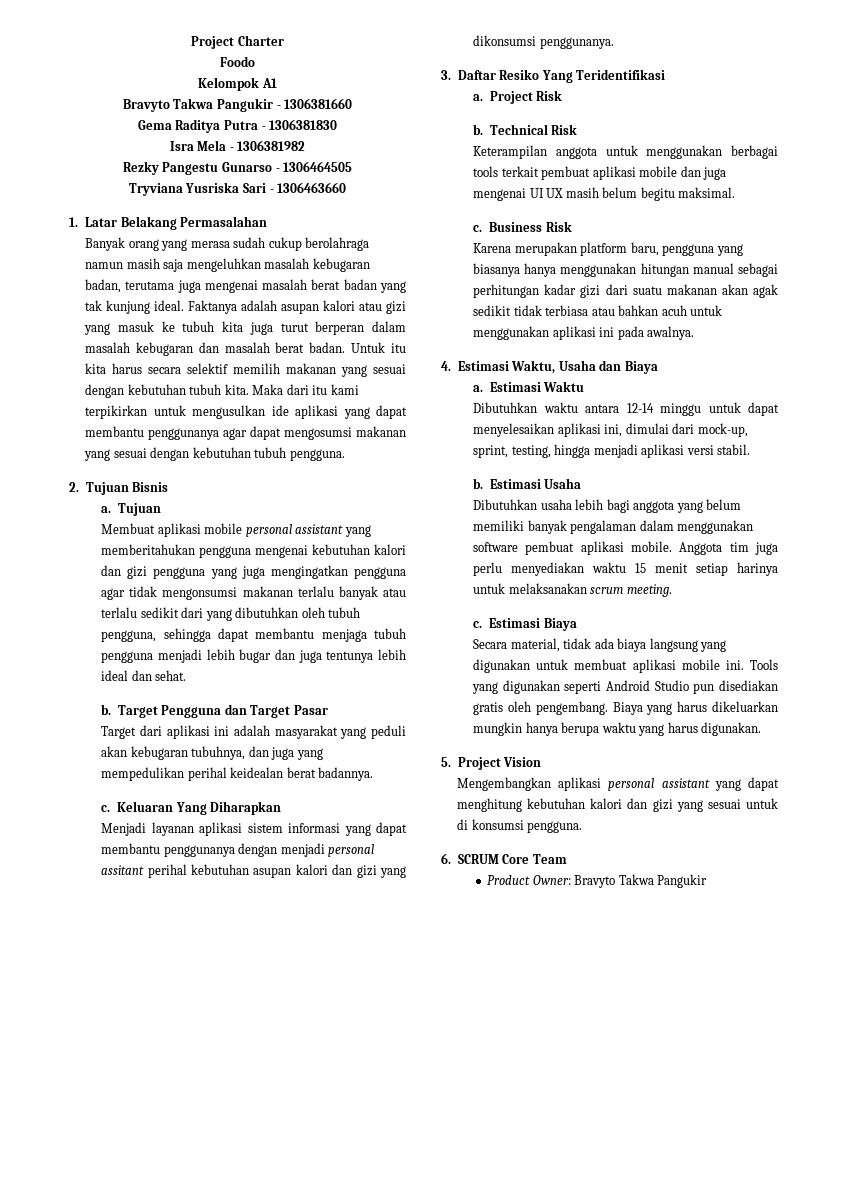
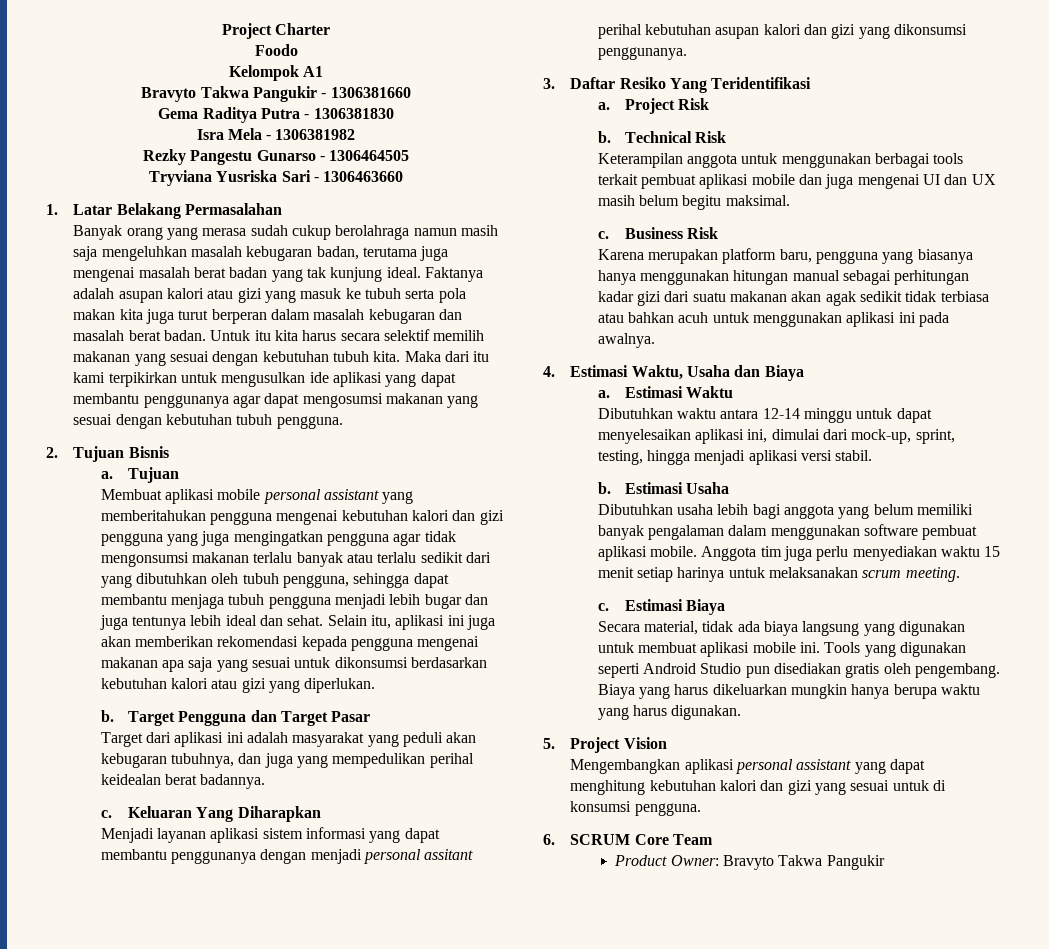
(215, 326) none -> [405,288,466,303] [73,309,116,320] serta pola makan
(187, 675) none -> [327,615,495,630] [100,636,480,651] [100,657,487,672] [100,678,376,693] Selain itu, aplikasi ini juga akan memberikan rekomendasi kepada pengguna mengenai makanan apa saja yang sesuai untuk dikonsumsi berdasarkan kebutuhan kalori atau gizi yang diperlukan.
(544, 193) none -> [944,174,968,185] dan

